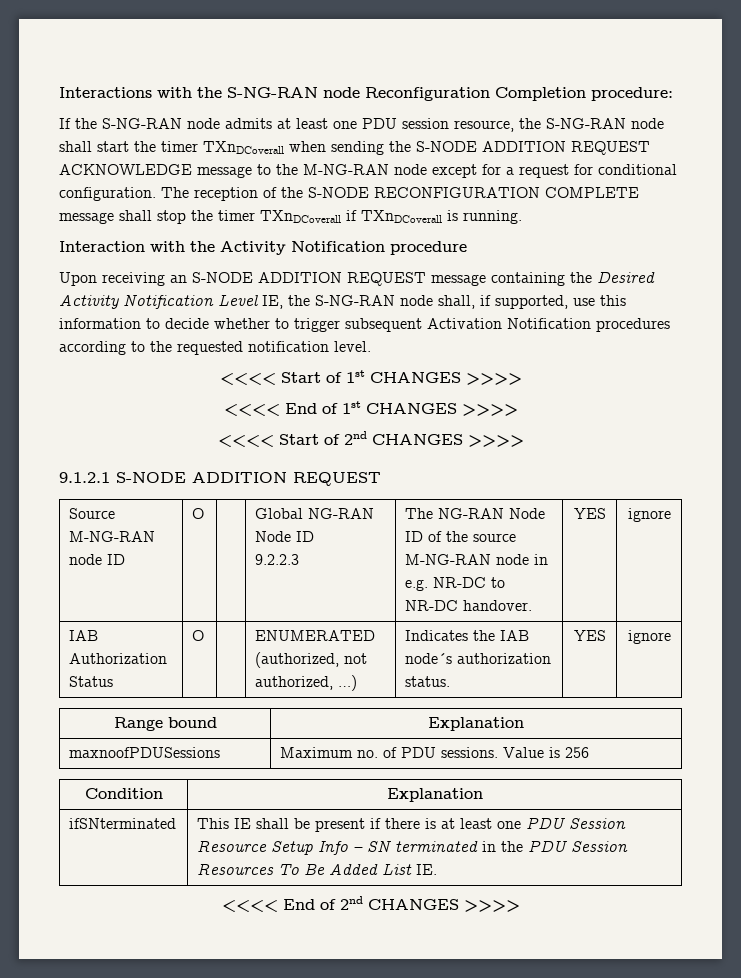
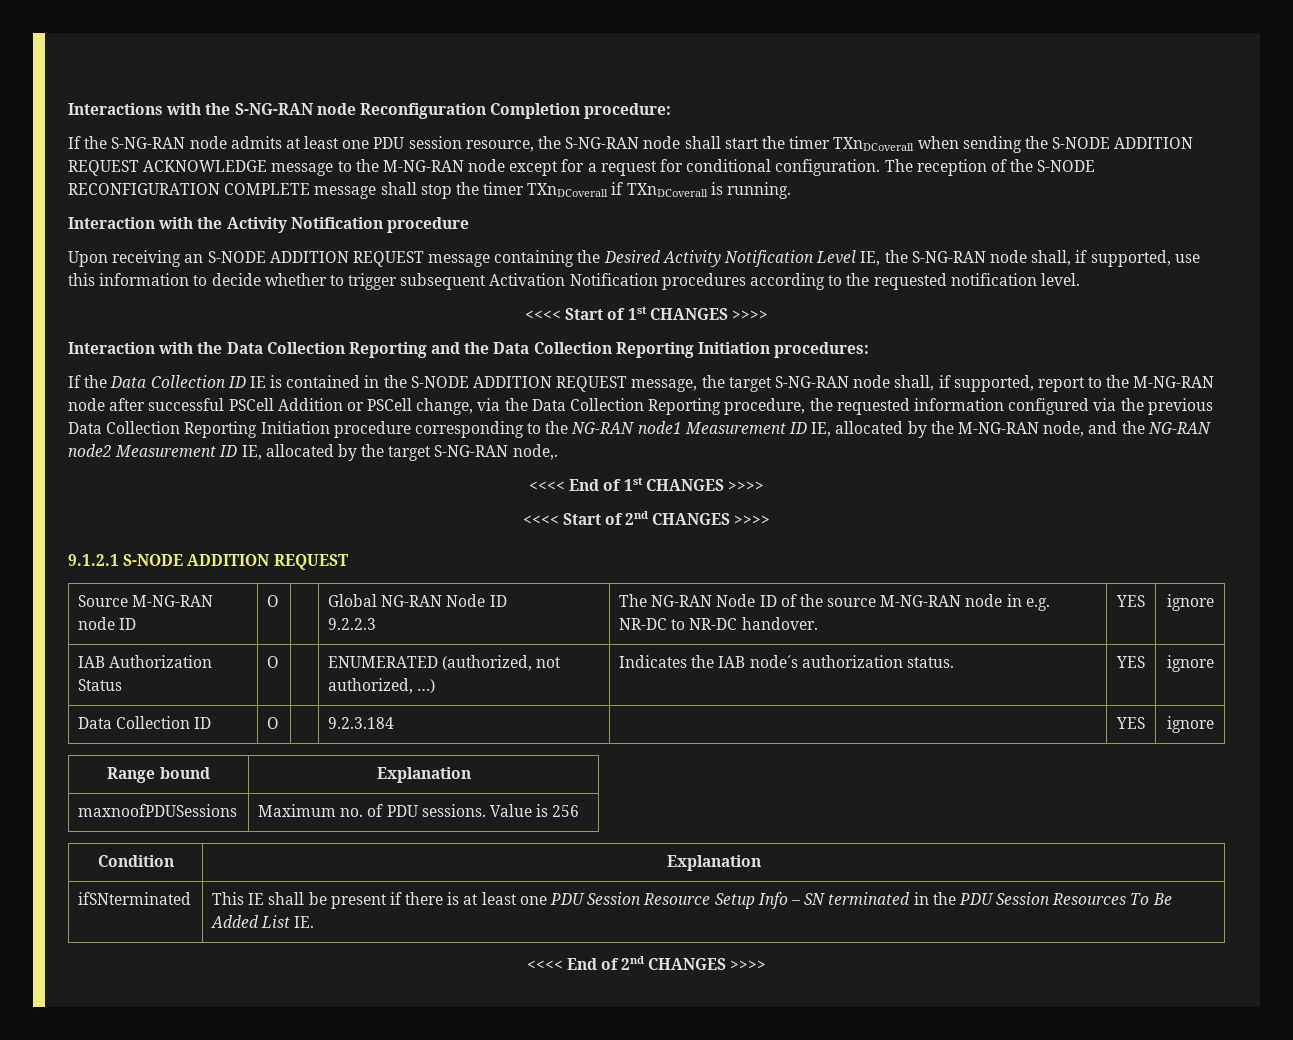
(522, 379) none -> [68,342,870,358] [68,375,1215,392] [68,398,1213,415] [68,421,1211,438] [68,444,558,461] // Interaction with the Data Collection Reporting and the Data Collection Reporting Initiation procedures: // If the Data Collection ID IE is contained in the S-NODE ADDITION REQUEST message, the target S-NG-RAN node shall, if supported, report to the M-NG-RAN node after successful PSCell Addition or PSCell change, via the Data Collection Reporting procedure, the requested information configured via the previous Data Collection Reporting Initiation procedure corresponding to the NG-RAN node1 Measurement ID IE, allocated by the M-NG-RAN node, and the NG-RAN node2 Measurement ID IE, allocated by the target S-NG-RAN node,.
(671, 637) none -> [78,716,212,729] [267,717,280,729] [328,717,395,729] [1116,717,1145,729] [1166,716,1214,733] // Data Collection ID | O | | 9.2.3.184 | | YES | ignore

